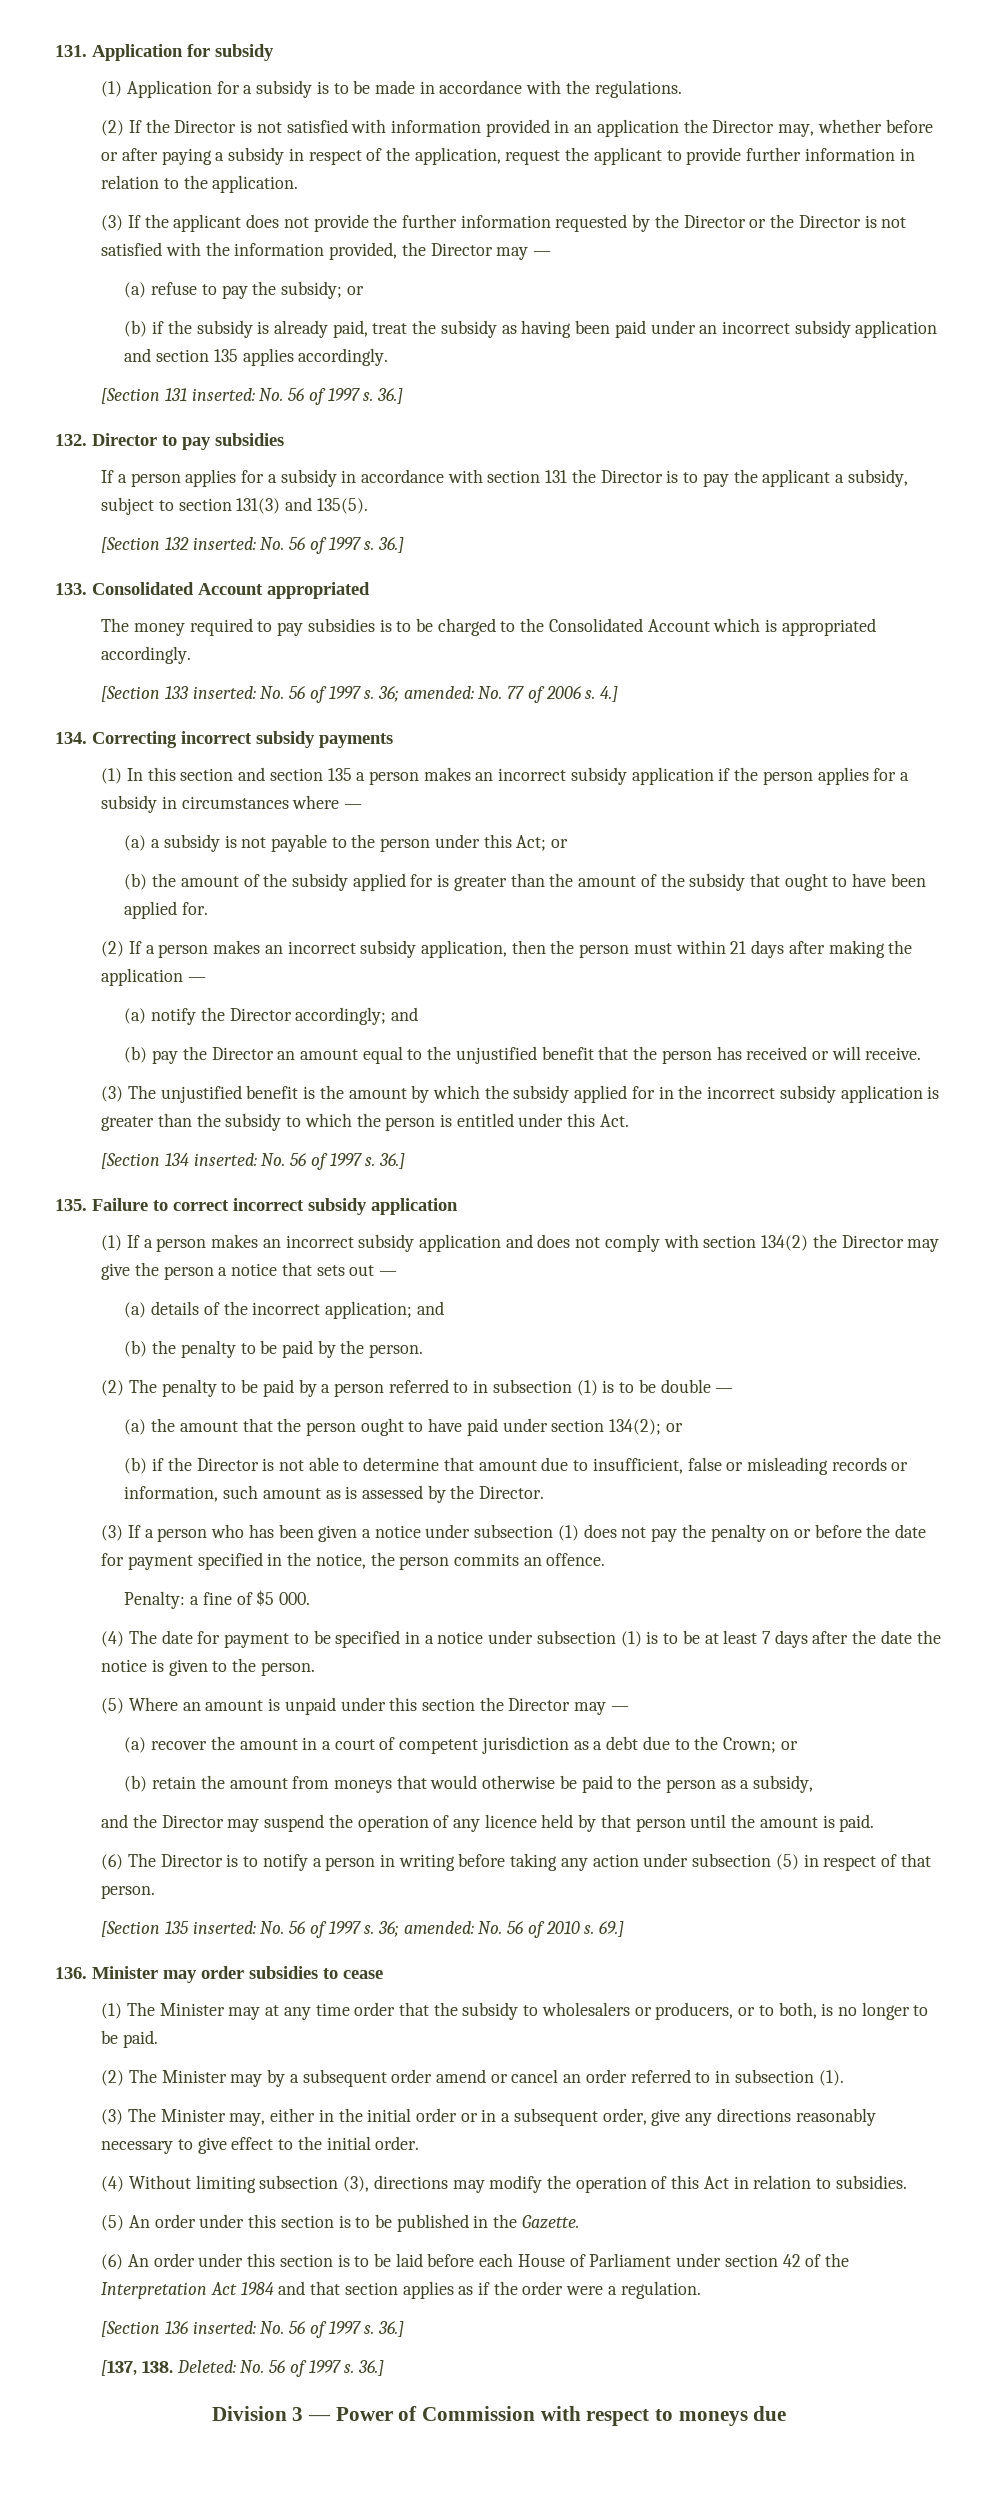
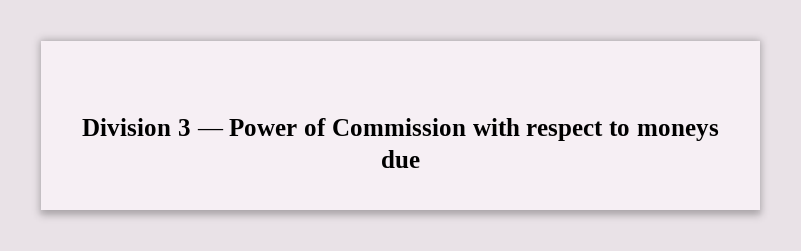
[55,44,274,61] [101,80,682,98] [101,119,933,137] [101,147,915,165] [101,175,299,193] [101,214,907,232] [101,242,552,260] [124,281,364,299] [124,320,938,338] [124,348,389,366] [101,388,404,405] [55,433,284,450] [101,469,908,487] [101,497,368,515] [101,537,405,554] [55,582,370,599] [101,618,876,636] [101,646,192,664] [101,686,619,703] [55,731,393,748] [101,767,910,785] [101,795,363,813] [124,834,569,852] [124,873,926,891] [124,901,209,919] [101,940,913,958] [101,968,206,986] [124,1007,418,1025] [124,1046,922,1064] [101,1085,940,1103] [101,1113,629,1131] [101,1153,406,1170] [55,1198,458,1215] [101,1234,940,1252] [101,1262,398,1280] [124,1301,444,1319] [124,1340,424,1358] [101,1379,734,1397] [124,1418,683,1436] [124,1457,909,1475] [124,1485,545,1503] [101,1524,927,1542] [101,1552,606,1570] [124,1590,310,1609] [101,1630,941,1648] [101,1658,315,1676] [101,1697,629,1715] [124,1736,798,1754] [124,1775,813,1793] [101,1814,875,1832] [101,1853,931,1871] [101,1885,156,1899] [101,1921,625,1938] [55,1966,383,1983] [101,2002,929,2020] [101,2030,158,2048] [101,2069,844,2087] [101,2108,876,2126] [101,2136,420,2154] [101,2175,907,2193] [101,2214,579,2232] [101,2253,850,2270] [101,2281,701,2299] [101,2321,405,2338] [101,2360,385,2377] 131. Application for subsidy // (1) Application for a subsidy is to be made in accordance with the regulations. // (2) If the Director is not satisfied with information provided in an application the Director may, whether before or after paying a subsidy in respect of the application, request the applicant to provide further information in relation to the application. // (3) If the applicant does not provide the further information requested by the Director or the Director is not satisfied with the information provided, the Director may — // (a) refuse to pay the subsidy; or // (b) if the subsidy is already paid, treat the subsidy as having been paid under an incorrect subsidy application and section 135 applies accordingly. // [Section 131 inserted: No. 56 of 1997 s. 36.] // 132. Director to pay subsidies // If a person applies for a subsidy in accordance with section 131 the Director is to pay the applicant a subsidy, subject to section 131(3) and 135(5). // [Section 132 inserted: No. 56 of 1997 s. 36.] // 133. Consolidated Account appropriated // The money required to pay subsidies is to be charged to the Consolidated Account which is appropriated accordingly. // [Section 133 inserted: No. 56 of 1997 s. 36; amended: No. 77 of 2006 s. 4.] // 134. Correcting incorrect subsidy payments // (1) In this section and section 135 a person makes an incorrect subsidy application if the person applies for a subsidy in circumstances where — // (a) a subsidy is not payable to the person under this Act; or // (b) the amount of the subsidy applied for is greater than the amount of the subsidy that ought to have been applied for. // (2) If a person makes an incorrect subsidy application, then the person must within 21 days after making the application — // (a) notify the Director accordingly; and // (b) pay the Director an amount equal to the unjustified benefit that the person has received or will receive. // (3) The unjustified benefit is the amount by which the subsidy applied for in the incorrect subsidy application is greater than the subsidy to which the person is entitled under this Act. // [Section 134 inserted: No. 56 of 1997 s. 36.] // 135. Failure to correct incorrect subsidy application // (1) If a person makes an incorrect subsidy application and does not comply with section 134(2) the Director may give the person a notice that sets out — // (a) details of the incorrect application; and // (b) the penalty to be paid by the person. // (2) The penalty to be paid by a person referred to in subsection (1) is to be double — // (a) the amount that the person ought to have paid under section 134(2); or // (b) if the Director is not able to determine that amount due to insufficient, false or misleading records or information, such amount as is assessed by the Director. // (3) If a person who has been given a notice under subsection (1) does not pay the penalty on or before the date for payment specified in the notice, the person commits an offence. // Penalty: a fine of $5 000. // (4) The date for payment to be specified in a notice under subsection (1) is to be at least 7 days after the date the notice is given to the person. // (5) Where an amount is unpaid under this section the Director may — // (a) recover the amount in a court of competent jurisdiction as a debt due to the Crown; or // (b) retain the amount from moneys that would otherwise be paid to the person as a subsidy, // and the Director may suspend the operation of any licence held by that person until the amount is paid. // (6) The Director is to notify a person in writing before taking any action under subsection (5) in respect of that person. // [Section 135 inserted: No. 56 of 1997 s. 36; amended: No. 56 of 2010 s. 69.] // 136. Minister may order subsidies to cease // (1) The Minister may at any time order that the subsidy to wholesalers or producers, or to both, is no longer to be paid. // (2) The Minister may by a subsequent order amend or cancel an order referred to in subsection (1). // (3) The Minister may, either in the initial order or in a subsequent order, give any directions reasonably necessary to give effect to the initial order. // (4) Without limiting subsection (3), directions may modify the operation of this Act in relation to subsidies. // (5) An order under this section is to be published in the Gazette. // (6) An order under this section is to be laid before each House of Parliament under section 42 of the Interpretation Act 1984 and that section applies as if the order were a regulation. // [Section 136 inserted: No. 56 of 1997 s. 36.] // [137, 138. Deleted: No. 56 of 1997 s. 36.] // -> (82, 127) none

